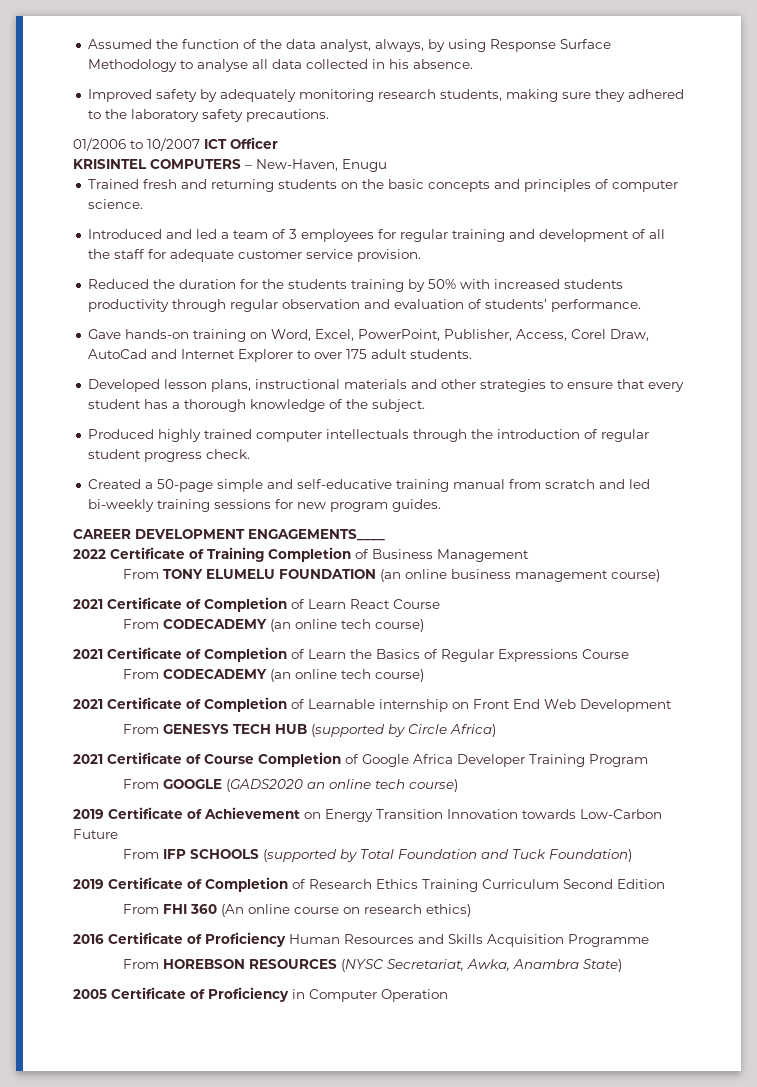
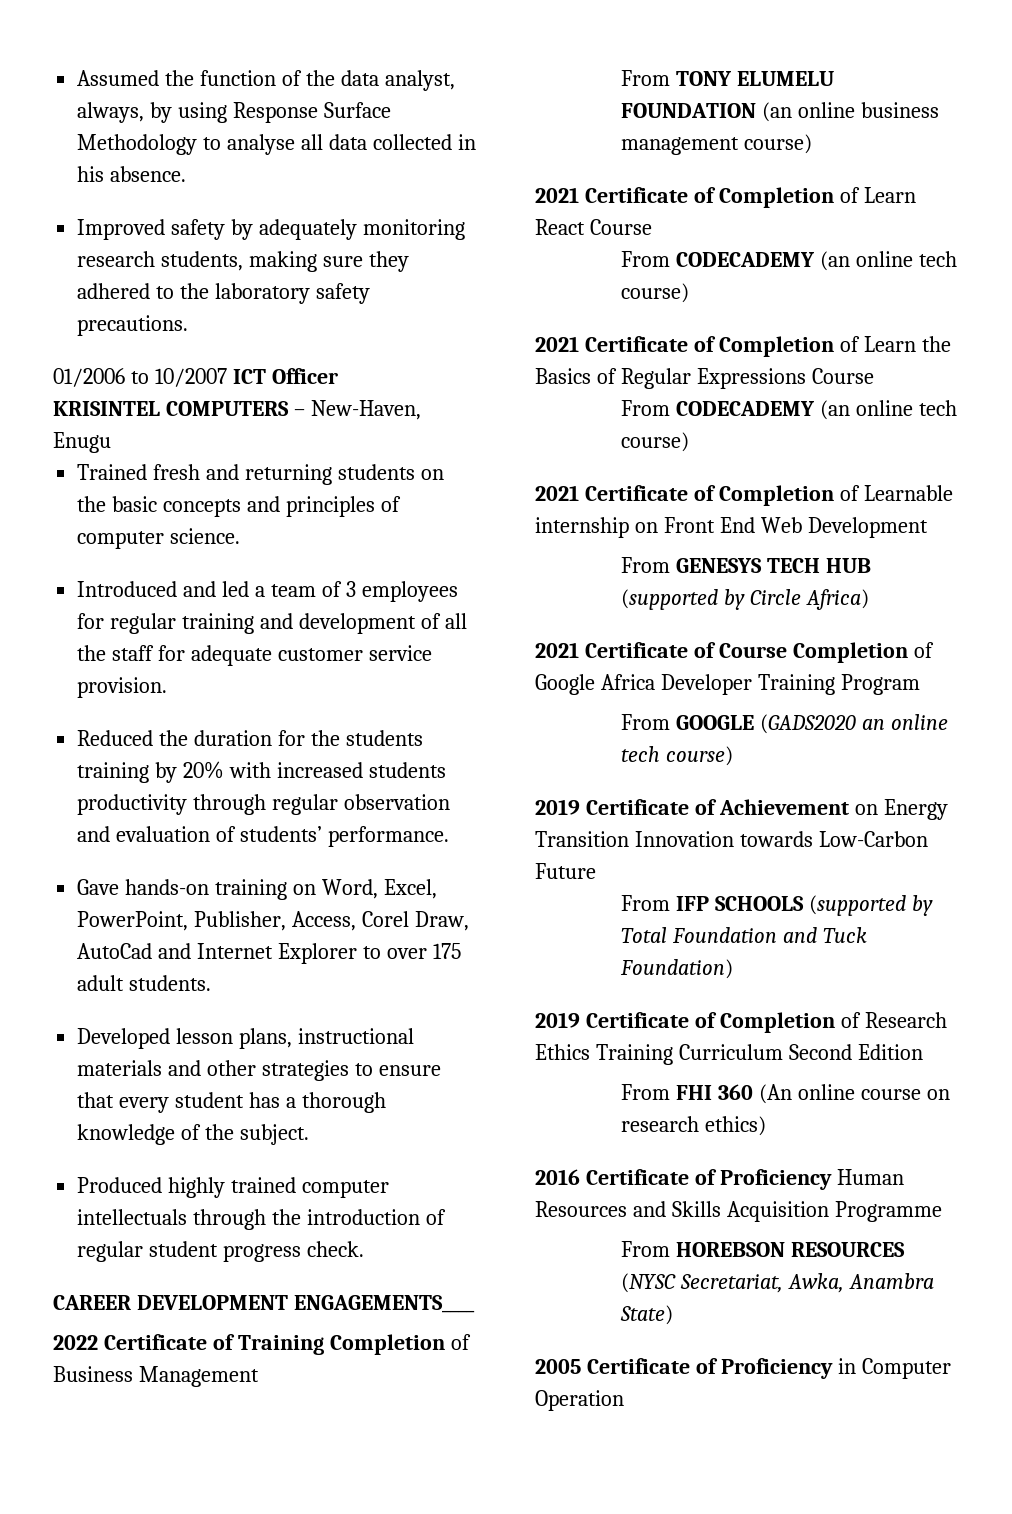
[427,279,456,289] 50% -> [183,761,225,779] 20%
[87,479,650,492] [87,499,441,512] // Created a 50-page simple and self-educative training manual from scratch and led bi-weekly training sessions for new program guides. -> (365, 1249) none

